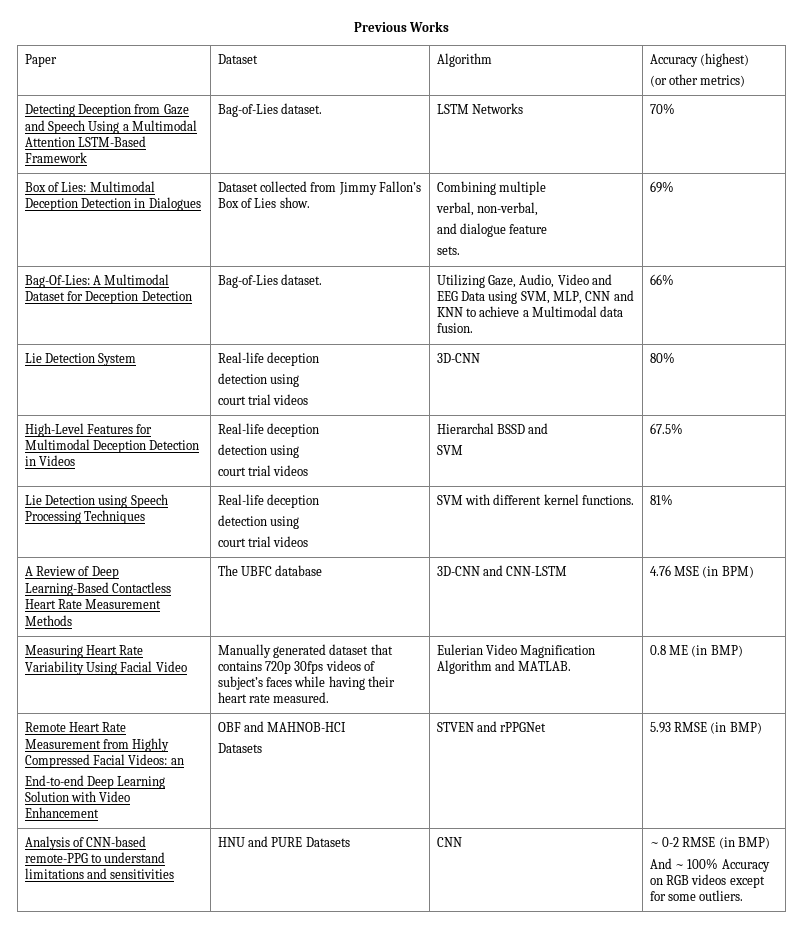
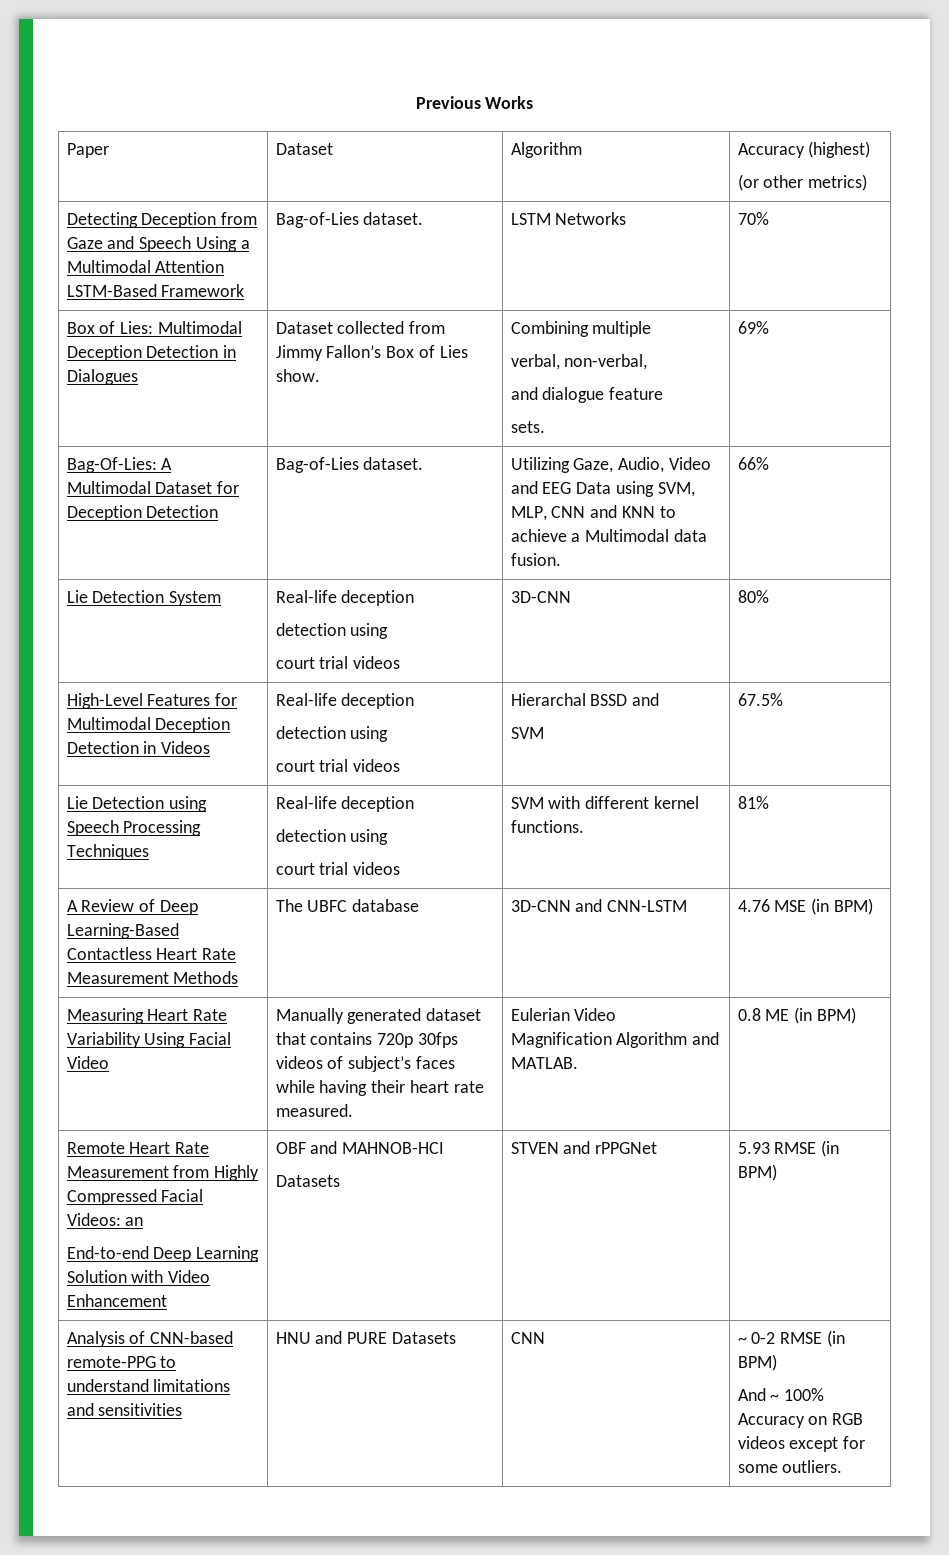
[710,645,743,657] BMP) -> [816,1007,856,1024] BPM)
[729,722,762,734] BMP) -> [737,1164,777,1181] BPM)
[738,837,771,849] BMP) -> [737,1354,777,1371] BPM)

